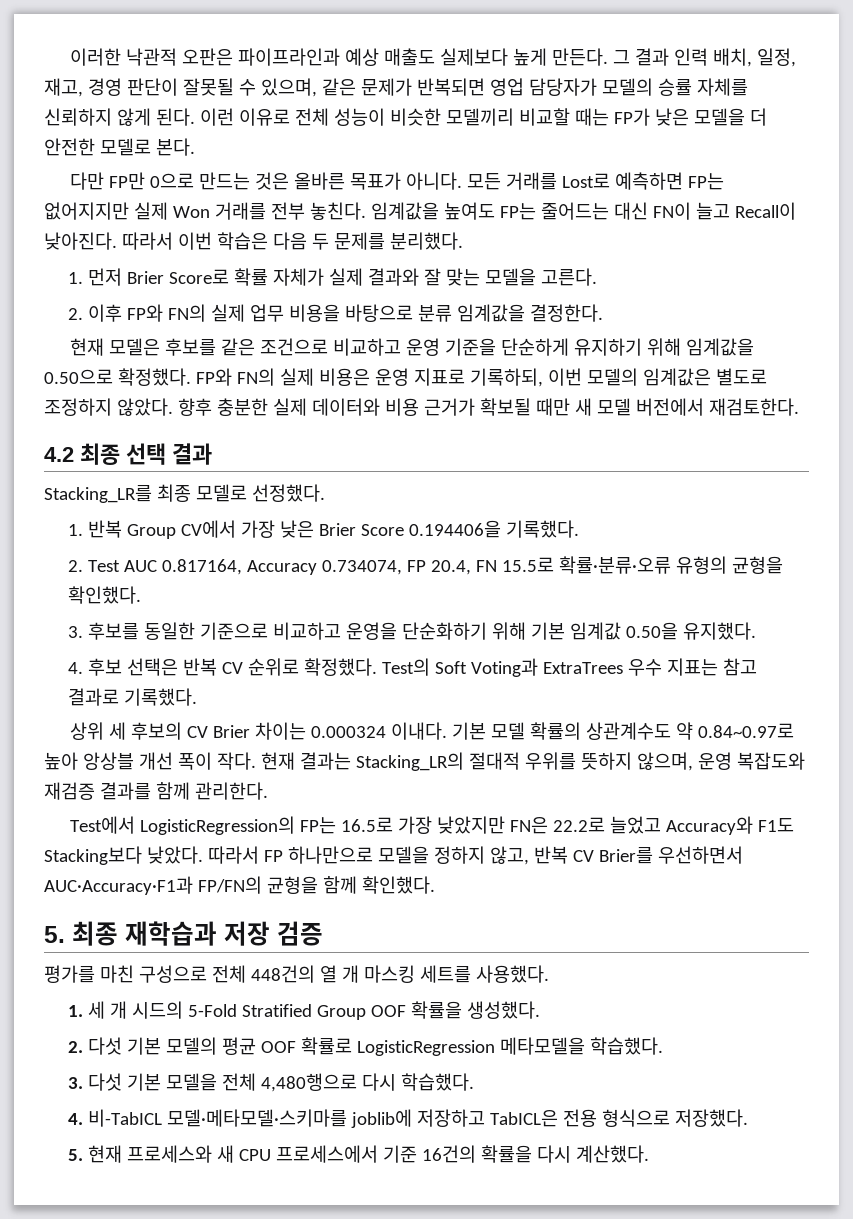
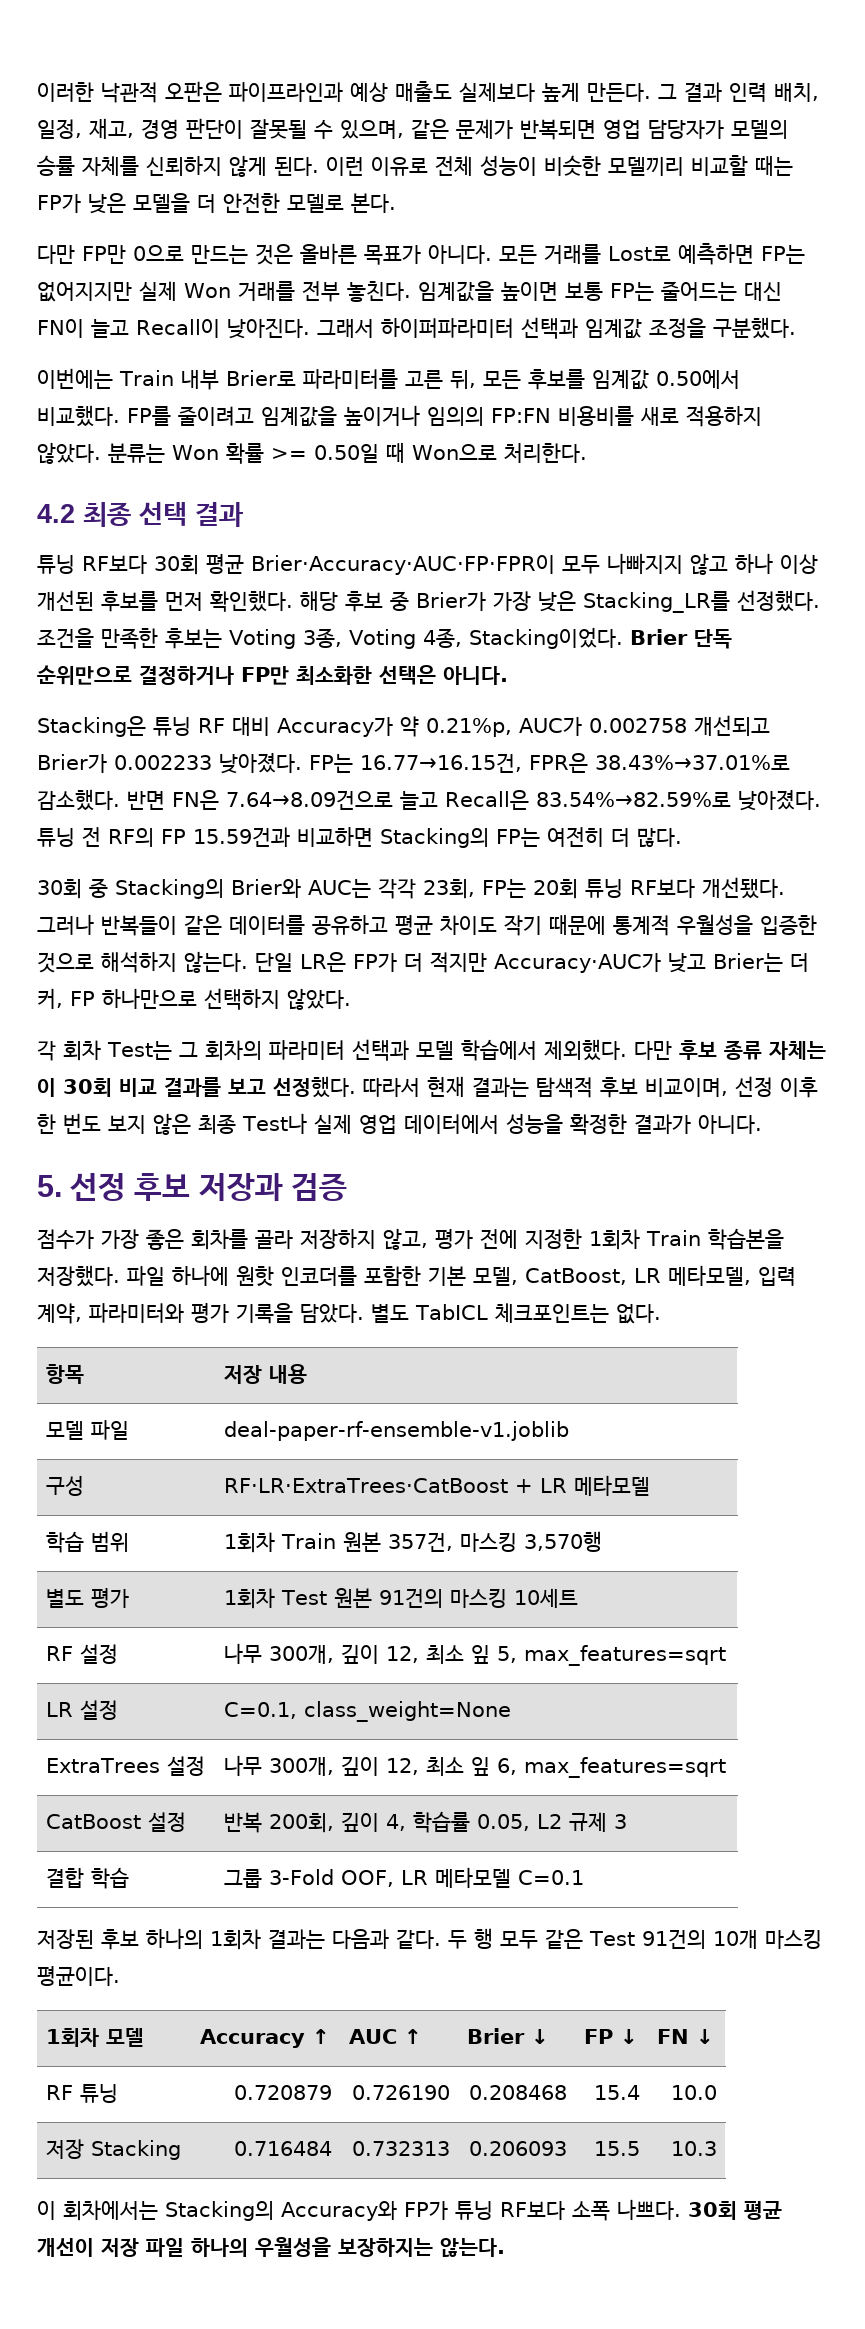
[443,202,495,220] 높여도 -> [500,282,603,301] 높이면 보통
[121,232,463,250] [67,268,597,286] [67,304,603,322] [69,338,754,356] [44,368,767,387] [44,398,799,416] [44,443,212,465] [44,484,325,503] [67,520,579,539] [67,556,783,575] [67,586,141,604] [67,622,756,640] [67,658,757,677] [67,688,197,706] [69,722,794,740] [44,752,805,771] [44,782,268,800] [69,816,794,835] [44,846,743,865] [44,876,435,895] [44,921,323,946] [44,965,549,983] [67,1001,540,1020] [67,1037,663,1056] [67,1073,474,1092] [67,1109,748,1128] [67,1145,649,1163] 따라서 이번 학습은 다음 두 문제를 분리했다. // 1. 먼저 Brier Score로 확률 자체가 실제 결과와 잘 맞는 모델을 고른다. // 2. 이후 FP와 FN의 실제 업무 비용을 바탕으로 분류 임계값을 결정한다. // 현재 모델은 후보를 같은 조건으로 비교하고 운영 기준을 단순하게 유지하기 위해 임계값을 0.50으로 확정했다. FP와 FN의 실제 비용은 운영 지표로 기록하되, 이번 모델의 임계값은 별도로 조정하지 않았다. 향후 충분한 실제 데이터와 비용 근거가 확보될 때만 새 모델 버전에서 재검토한다. // 4.2 최종 선택 결과 // Stacking_LR를 최종 모델로 선정했다. // 1. 반복 Group CV에서 가장 낮은 Brier Score 0.194406을 기록했다. // 2. Test AUC 0.817164, Accuracy 0.734074, FP 20.4, FN 15.5로 확률·분류·오류 유형의 균형을 확인했다. // 3. 후보를 동일한 기준으로 비교하고 운영을 단순화하기 위해 기본 임계값 0.50을 유지했다. // 4. 후보 선택은 반복 CV 순위로 확정했다. Test의 Soft Voting과 ExtraTrees 우수 지표는 참고 결과로 기록했다. // 상위 세 후보의 CV Brier 차이는 0.000324 이내다. 기본 모델 확률의 상관계수도 약 0.84~0.97로 높아 앙상블 개선 폭이 작다. 현재 결과는 Stacking_LR의 절대적 우위를 뜻하지 않으며, 운영 복잡도와 재검증 결과를 함께 관리한다. // Test에서 LogisticRegression의 FP는 16.5로 가장 낮았지만 FN은 22.2로 늘었고 Accuracy와 F1도 Stacking보다 낮았다. 따라서 FP 하나만으로 모델을 정하지 않고, 반복 CV Brier를 우선하면서 AUC·Accuracy·F1과 FP/FN의 균형을 함께 확인했다. // 5. 최종 재학습과 저장 검증 // 평가를 마친 구성으로 전체 448건의 열 개 마스킹 세트를 사용했다. // 1. 세 개 시드의 5-Fold Stratified Group OOF 확률을 생성했다. // 2. 다섯 기본 모델의 평균 OOF 확률로 LogisticRegression 메타모델을 학습했다. // 3. 다섯 기본 모델을 전체 4,480행으로 다시 학습했다. // 4. 비-TabICL 모델·메타모델·스키마를 joblib에 저장하고 TabICL은 전용 형식으로 저장했다. // 5. 현재 프로세스와 새 CPU 프로세스에서 기준 16건의 확률을 다시 계산했다. -> [316,317,796,339] [37,368,740,390] [37,405,762,427] [37,442,587,464] [37,502,243,527] [37,553,818,575] [37,590,820,613] [37,627,732,649] [37,665,508,685] [37,715,770,737] [37,752,790,774] [37,789,821,811] [37,827,682,848] [37,877,785,899] [37,914,817,936] [37,951,809,973] [37,988,351,1010] [37,1039,826,1061] [37,1076,818,1098] [37,1113,762,1135] [37,1173,347,1201] [37,1228,784,1250] [37,1265,796,1287] [37,1303,661,1324] [46,1364,85,1384] [224,1364,308,1384] [46,1420,130,1440] [224,1421,570,1441] [46,1475,85,1496] [224,1475,651,1496] [46,1531,130,1553] [224,1531,603,1553] [46,1588,130,1608] [224,1588,579,1609] [46,1644,119,1664] [224,1643,727,1666] [46,1700,119,1720] [224,1701,512,1722] [46,1756,206,1776] [224,1755,727,1778] [46,1812,187,1832] [224,1811,628,1833] [46,1867,130,1889] [224,1867,585,1888] [37,1928,822,1950] [37,1966,120,1986] [46,2028,145,2047] [200,2029,331,2048] [349,2029,423,2044] [467,2028,550,2044] [584,2029,639,2044] [657,2029,715,2044] [46,2084,119,2103] [233,2085,332,2100] [351,2085,450,2100] [468,2085,567,2100] [593,2085,640,2100] [670,2085,717,2100] [46,2139,182,2160] [233,2141,332,2156] [351,2141,450,2156] [468,2141,567,2156] [593,2141,640,2156] [670,2141,717,2156] [37,2199,782,2221] [37,2237,505,2257] 그래서 하이퍼파라미터 선택과 임계값 조정을 구분했다. // 이번에는 Train 내부 Brier로 파라미터를 고른 뒤, 모든 후보를 임계값 0.50에서 비교했다. FP를 줄이려고 임계값을 높이거나 임의의 FP:FN 비용비를 새로 적용하지 않았다. 분류는 Won 확률 >= 0.50일 때 Won으로 처리한다. // 4.2 최종 선택 결과 // 튜닝 RF보다 30회 평균 Brier·Accuracy·AUC·FP·FPR이 모두 나빠지지 않고 하나 이상 개선된 후보를 먼저 확인했다. 해당 후보 중 Brier가 가장 낮은 Stacking_LR를 선정했다. 조건을 만족한 후보는 Voting 3종, Voting 4종, Stacking이었다. Brier 단독 순위만으로 결정하거나 FP만 최소화한 선택은 아니다. // Stacking은 튜닝 RF 대비 Accuracy가 약 0.21%p, AUC가 0.002758 개선되고 Brier가 0.002233 낮아졌다. FP는 16.77→16.15건, FPR은 38.43%→37.01%로 감소했다. 반면 FN은 7.64→8.09건으로 늘고 Recall은 83.54%→82.59%로 낮아졌다. 튜닝 전 RF의 FP 15.59건과 비교하면 Stacking의 FP는 여전히 더 많다. // 30회 중 Stacking의 Brier와 AUC는 각각 23회, FP는 20회 튜닝 RF보다 개선됐다. 그러나 반복들이 같은 데이터를 공유하고 평균 차이도 작기 때문에 통계적 우월성을 입증한 것으로 해석하지 않는다. 단일 LR은 FP가 더 적지만 Accuracy·AUC가 낮고 Brier는 더 커, FP 하나만으로 선택하지 않았다. // 각 회차 Test는 그 회차의 파라미터 선택과 모델 학습에서 제외했다. 다만 후보 종류 자체는 이 30회 비교 결과를 보고 선정했다. 따라서 현재 결과는 탐색적 후보 비교이며, 선정 이후 한 번도 보지 않은 최종 Test나 실제 영업 데이터에서 성능을 확정한 결과가 아니다. // 5. 선정 후보 저장과 검증 // 점수가 가장 좋은 회차를 골라 저장하지 않고, 평가 전에 지정한 1회차 Train 학습본을 저장했다. 파일 하나에 원핫 인코더를 포함한 기본 모델, CatBoost, LR 메타모델, 입력 계약, 파라미터와 평가 기록을 담았다. 별도 TabICL 체크포인트는 없다. // 항목 | 저장 내용 // 모델 파일 | deal-paper-rf-ensemble-v1.joblib // 구성 | RF·LR·ExtraTrees·CatBoost + LR 메타모델 // 학습 범위 | 1회차 Train 원본 357건, 마스킹 3,570행 // 별도 평가 | 1회차 Test 원본 91건의 마스킹 10세트 // RF 설정 | 나무 300개, 깊이 12, 최소 잎 5, max_features=sqrt // LR 설정 | C=0.1, class_weight=None // ExtraTrees 설정 | 나무 300개, 깊이 12, 최소 잎 6, max_features=sqrt // CatBoost 설정 | 반복 200회, 깊이 4, 학습률 0.05, L2 규제 3 // 결합 학습 | 그룹 3-Fold OOF, LR 메타모델 C=0.1 // 저장된 후보 하나의 1회차 결과는 다음과 같다. 두 행 모두 같은 Test 91건의 10개 마스킹 평균이다. // 1회차 모델 | Accuracy ↑ | AUC ↑ | Brier ↓ | FP ↓ | FN ↓ // RF 튜닝 | 0.720879 | 0.726190 | 0.208468 | 15.4 | 10.0 // 저장 Stacking | 0.716484 | 0.732313 | 0.206093 | 15.5 | 10.3 // 이 회차에서는 Stacking의 Accuracy와 FP가 튜닝 RF보다 소폭 나쁘다. 30회 평균 개선이 저장 파일 하나의 우월성을 보장하지는 않는다.

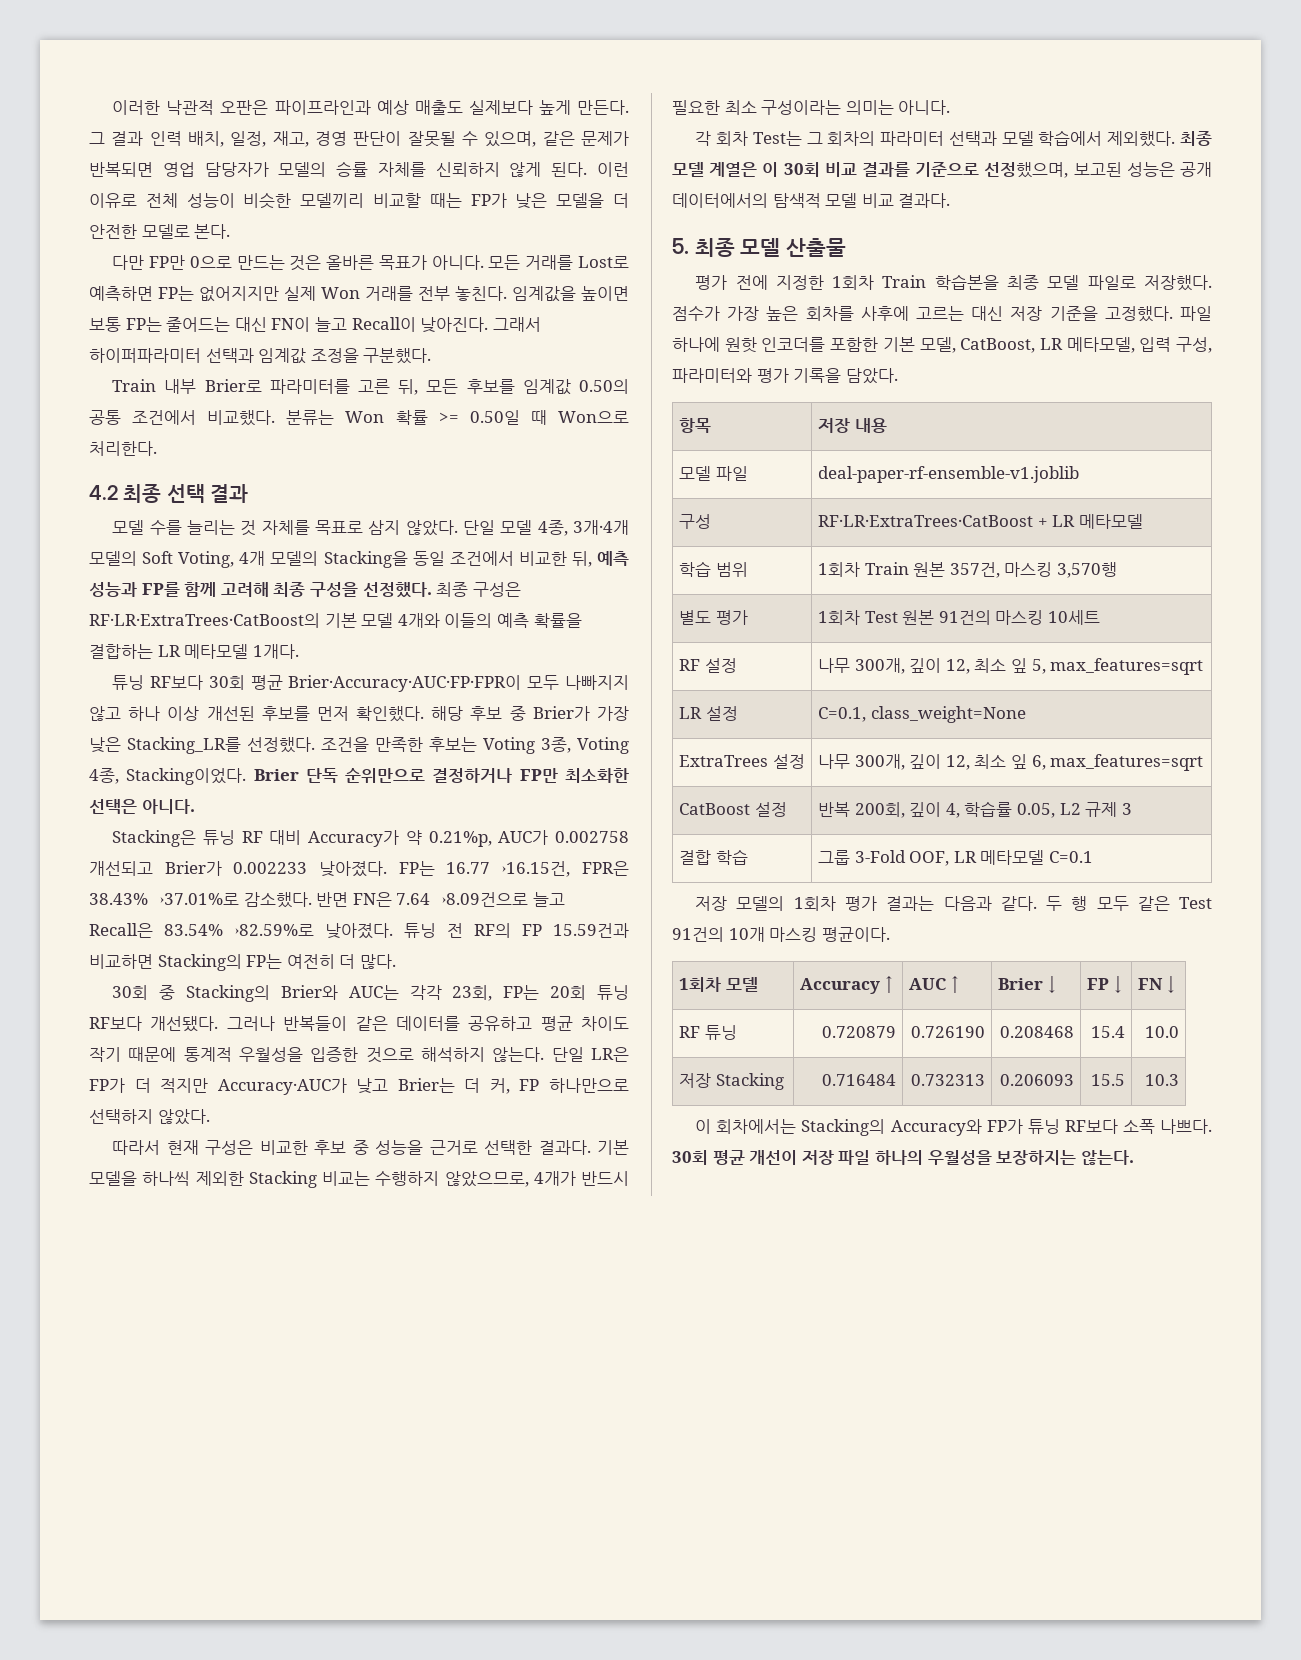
[37,368,113,389] 이번에는 -> (432, 356) none
[655,370,740,389] [37,405,762,427] [37,442,101,464] 0.50에서 비교했다. FP를 줄이려고 임계값을 높이거나 임의의 FP:FN 비용비를 새로 적용하지 않았다. -> [579,379,629,394] [89,410,276,426] 0.50의 공통 조건에서 비교했다.
(243, 514) none -> [112,520,629,536] [89,551,630,568] [89,582,521,598] [89,613,582,628] [89,644,299,659] // 모델 수를 늘리는 것 자체를 목표로 삼지 않았다. 단일 모델 4종, 3개·4개 모델의 Soft Voting, 4개 모델의 Stacking을 동일 조건에서 비교한 뒤, 예측 성능과 FP를 함께 고려해 최종 구성을 선정했다. 최종 구성은 RF·LR·ExtraTrees·CatBoost의 기본 모델 4개와 이들의 예측 확률을 결합하는 LR 메타모델 1개다.
(351, 999) none -> [112,1140,629,1155] [89,1171,629,1188] [672,100,951,115] // 따라서 현재 구성은 비교한 후보 중 성능을 근거로 선택한 결과다. 기본 모델을 하나씩 제외한 Stacking 비교는 수행하지 않았으므로, 4개가 반드시 필요한 최소 구성이라는 의미는 아니다.
[633,1040,826,1060] [37,1076,818,1098] [37,1113,762,1135] [37,1173,347,1201] [37,1228,428,1250] 다만 후보 종류 자체는 이 30회 비교 결과를 보고 선정했다. 따라서 현재 결과는 탐색적 후보 비교이며, 선정 이후 한 번도 보지 않은 최종 Test나 실제 영업 데이터에서 성능을 확정한 결과가 아니다. // 5. 선정 후보 저장과 검증 // 점수가 가장 좋은 회차를 골라 저장하지 않고, -> [1180,131,1212,146] [672,162,1212,178] [672,193,951,208] [672,238,847,257] 최종 모델 계열은 이 30회 비교 결과를 기준으로 선정했으며, 보고된 성능은 공개 데이터에서의 탐색적 모델 비교 결과다. // 5. 최종 모델 산출물 //
[37,1265,120,1287] 저장했다. -> [1007,275,1212,291] [672,306,1173,322] 최종 모델 파일로 저장했다. 점수가 가장 높은 회차를 사후에 고르는 대신 저장 기준을 고정했다.
[37,1303,82,1324] 계약, -> [1176,337,1212,353] 구성,
[371,1303,661,1324] 별도 TabICL 체크포인트는 없다. -> (898, 376) none
[37,1928,261,1950] 저장된 후보 하나의 1회차 -> [695,896,877,911] 저장 모델의 1회차 평가

